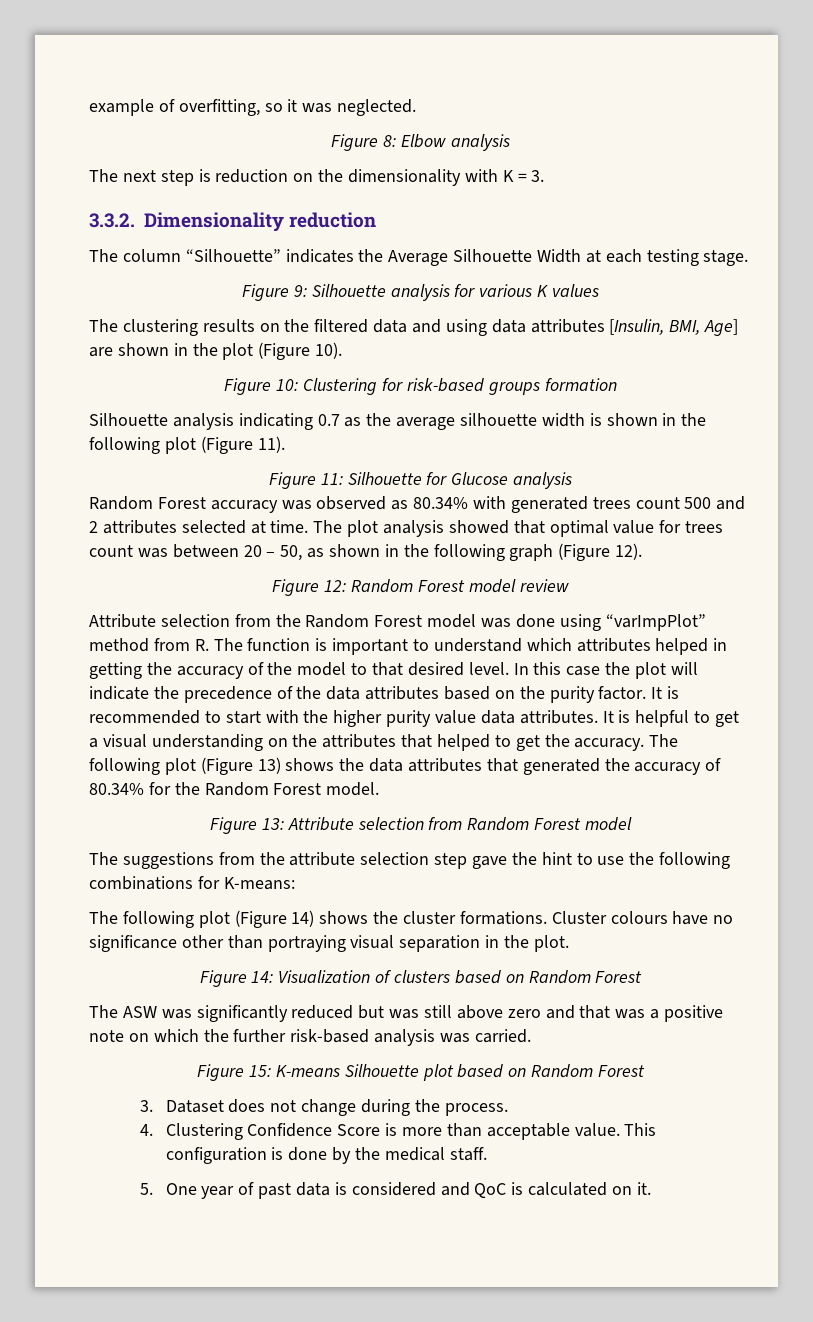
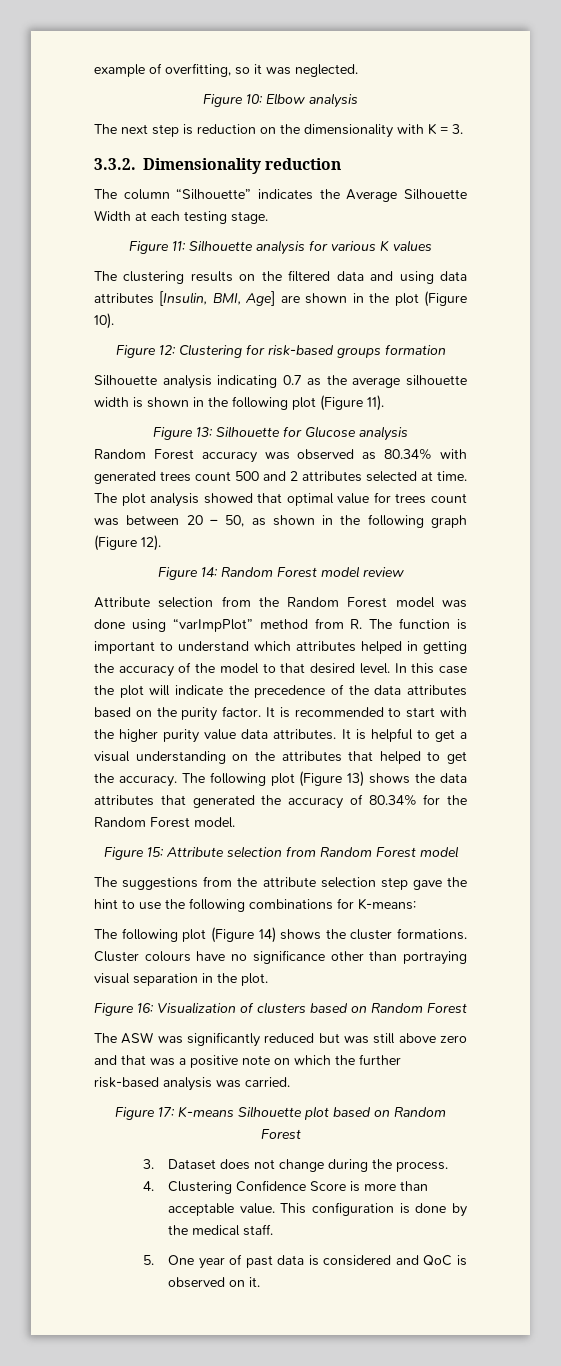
[383,135,397,147] 8: -> [246,94,263,104] 10:
[293,285,307,297] 9: -> [172,241,186,251] 11:
[276,379,299,391] 10: -> [158,345,176,355] 12:
[320,473,343,485] 11: -> [196,427,213,437] 13:
[324,580,347,592] 12: -> [200,567,218,577] 14:
[261,818,284,830] 13: -> [146,847,164,857] 15:
[251,971,274,983] 14: -> [137,1003,154,1013] 16:
[248,1065,271,1077] 15: -> [158,1107,175,1117] 17:
[528,1182,608,1196] calculated -> [167,1277,225,1288] observed

